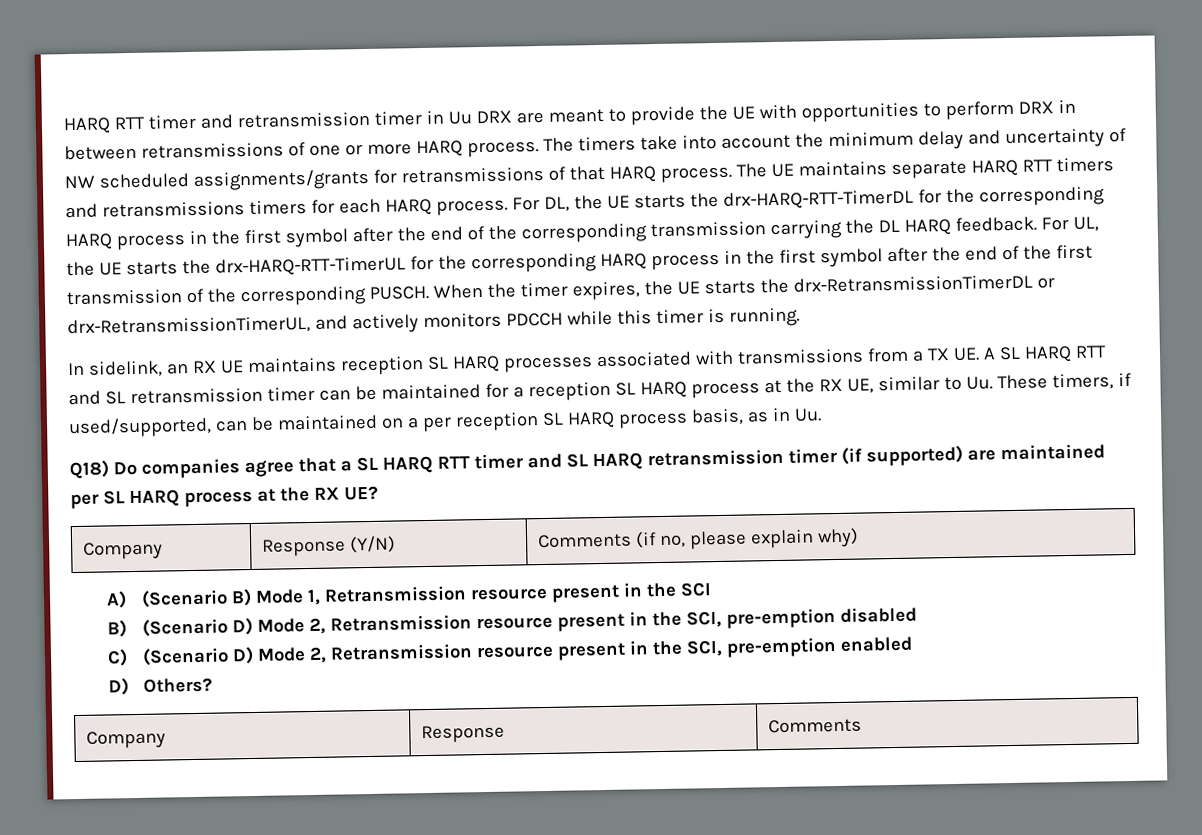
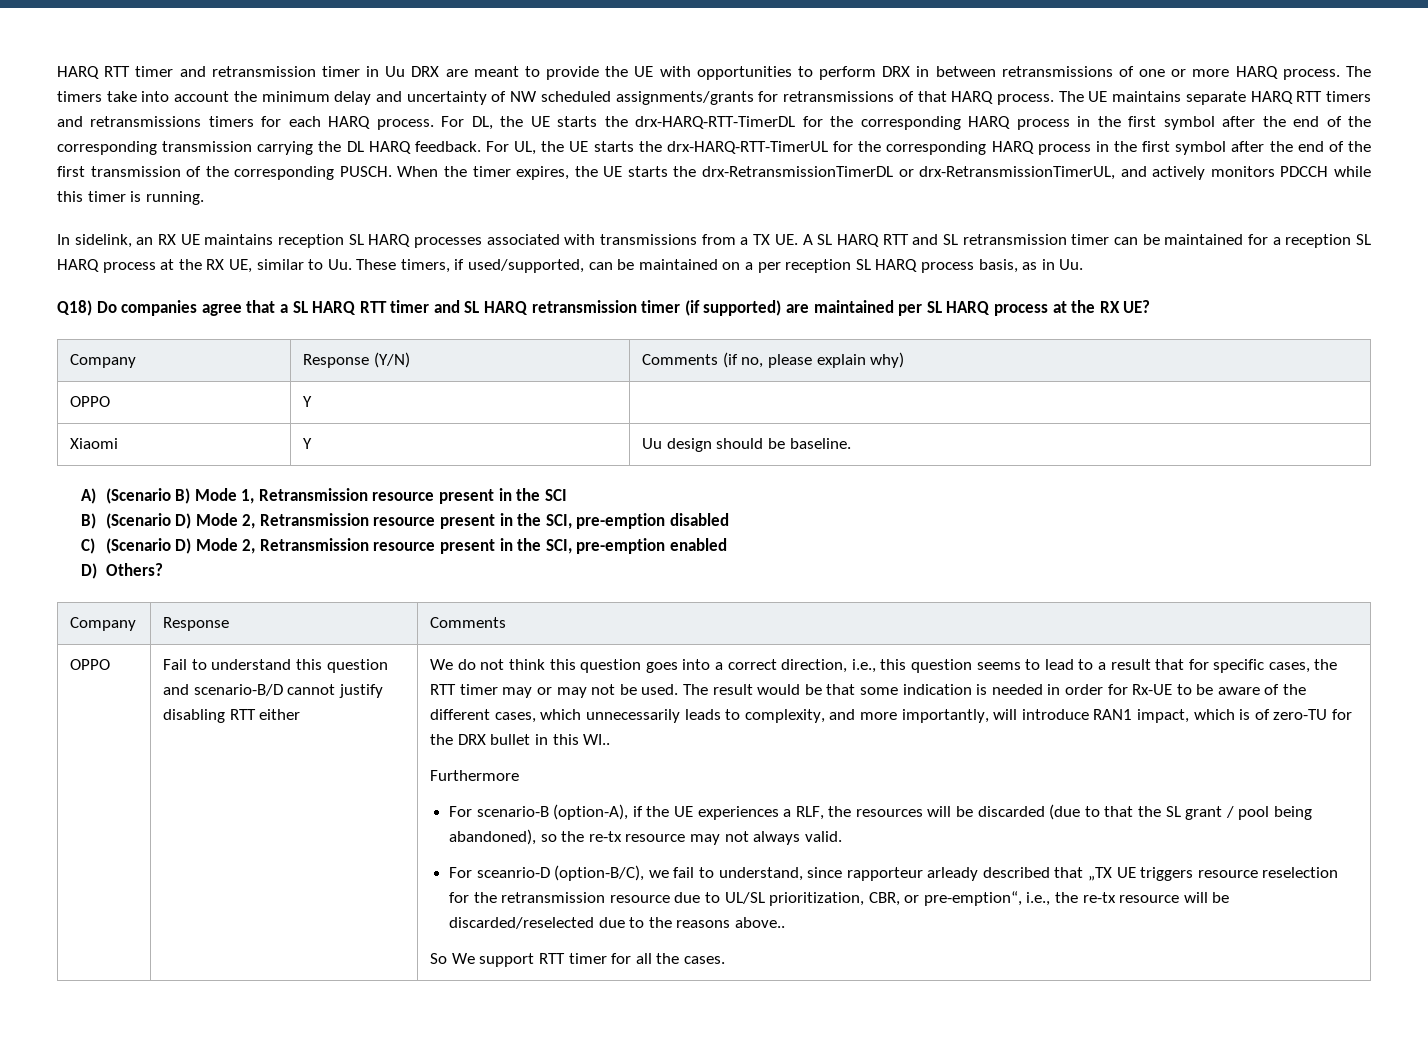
(860, 537) none -> [70,396,111,407] [303,396,313,407] [70,438,119,449] [303,438,313,449] [642,438,851,452] // OPPO | Y | // Xiaomi | Y | Uu design should be baseline.
(863, 726) none -> [70,659,111,670] [163,659,388,673] [163,684,384,698] [163,709,301,723] [430,659,1338,673] [430,684,1307,698] [430,709,1352,723] [430,734,611,745] [430,770,520,781] [448,804,1312,820] [448,829,842,845] [448,865,1339,881] [448,891,1230,906] [448,917,785,929] [430,953,726,967] // OPPO | Fail to understand this question and scenario-B/D cannot justify disabling RTT either | We do not think this question goes into a correct direction, i.e., this question seems to lead to a result that for specific cases, the RTT timer may or may not be used. The result would be that some indication is needed in order for Rx-UE to be aware of the different cases, which unnecessarily leads to complexity, and more importantly, will introduce RAN1 impact, which is of zero-TU for the DRX bullet in this WI.. // Furthermore // For scenario-B (option-A), if the UE experiences a RLF, the resources will be discarded (due to that the SL grant / pool being abandoned), so the re-tx resource may not always valid. // For sceanrio-D (option-B/C), we fail to understand, since rapporteur arleady described that „TX UE triggers resource reselection for the retransmission resource due to UL/SL prioritization, CBR, or pre-emption“, i.e., the re-tx resource will be discarded/reselected due to the reasons above.. // So We support RTT timer for all the cases.

